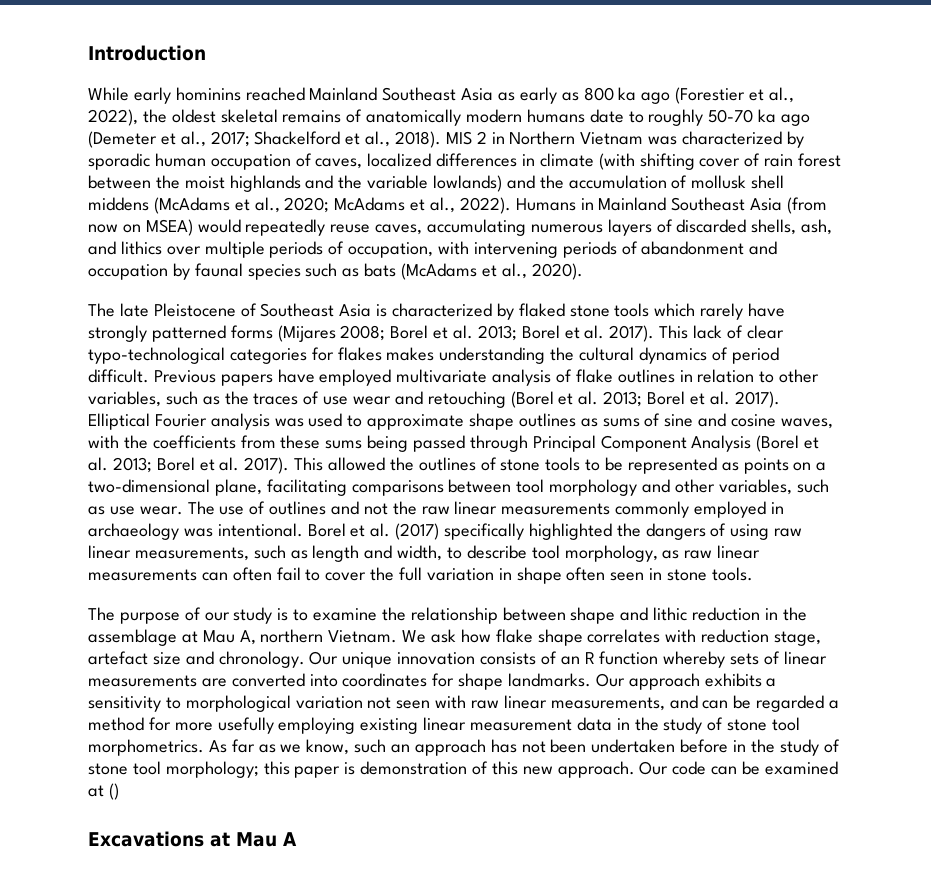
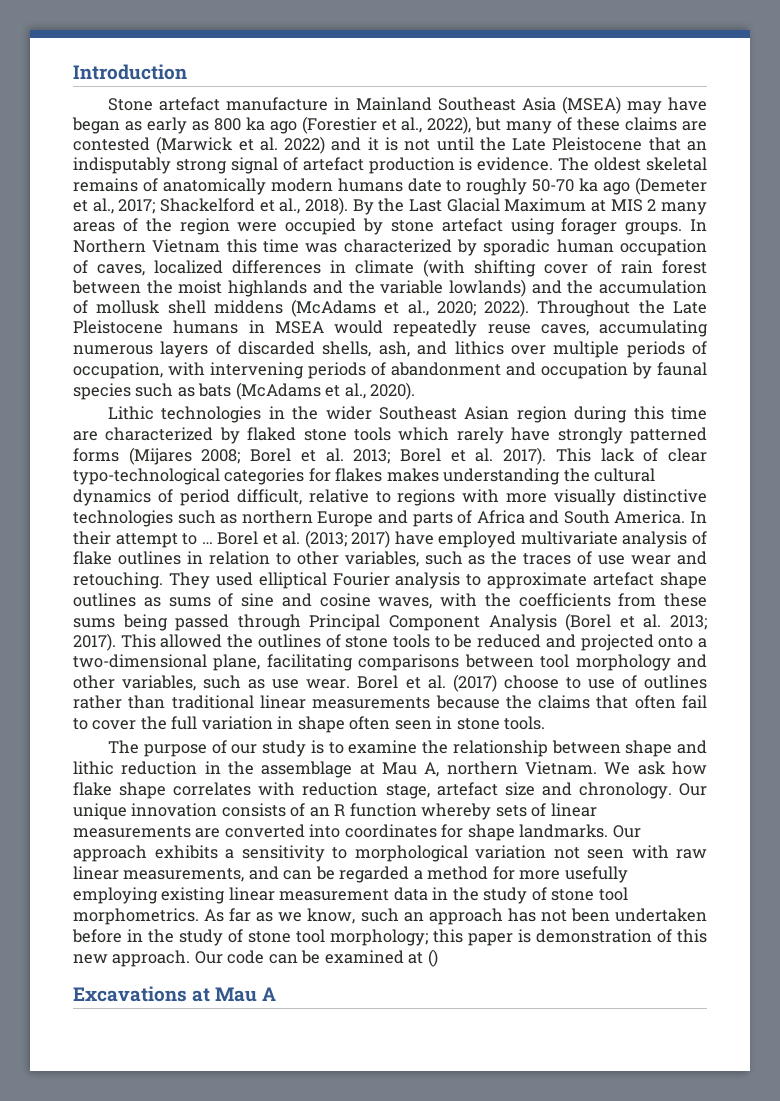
[88,87,494,104] While early hominins reached Mainland Southeast Asia -> [108,96,707,114] [72,117,120,134] Stone artefact manufacture in Mainland Southeast Asia (MSEA) may have began
[142,109,167,123] the -> [475,117,707,134] [73,136,707,154] [73,157,590,174] but many of these claims are contested (Marwick et al. 2022) and it is not until the Late Pleistocene that an indisputably strong signal of artefact production is evidence. The
[445,131,644,145] MIS 2 in Northern Vietnam -> [352,198,707,215] [73,218,707,235] [73,239,299,253] By the Last Glacial Maximum at MIS 2 many areas of the region were occupied by stone artefact using forager groups. In Northern Vietnam this time
[334,197,828,214] [88,219,193,236] McAdams et al., 2022). Humans in Mainland Southeast Asia (from now on MSEA) -> [484,299,707,317] [73,320,324,334] 2022). Throughout the Late Pleistocene humans in MSEA
[88,303,388,317] The late Pleistocene of Southeast Asia is -> [108,406,708,423] [73,431,98,441] Lithic technologies in the wider Southeast Asian region during this time are
[88,369,273,386] difficult. Previous papers -> [236,489,707,506] [73,510,707,527] [73,530,391,548] difficult, relative to regions with more visually distinctive technologies such as northern Europe and parts of Africa and South America. In their attempt to … Borel et al. (2013; 2017)
[427,391,780,408] [88,413,343,430] retouching (Borel et al. 2013; Borel et al. 2017). Elliptical Fourier analysis was used -> [73,572,461,589] retouching. They used elliptical Fourier analysis
(465, 422) none -> [593,572,655,586] artefact
[156,457,240,471] Borel et al. -> (708, 622) none
[627,457,812,474] represented as points on -> [477,634,694,651] reduced and projected onto
[187,501,784,518] [88,523,803,540] [88,545,761,562] [88,569,228,581] The use of outlines and not the raw linear measurements commonly employed in archaeology was intentional. Borel et al. (2017) specifically highlighted the dangers of using raw linear measurements, such as length and width, to describe tool morphology, as raw linear measurements can -> [357,674,707,692] [73,695,629,709] Borel et al. (2017) choose to use of outlines rather than traditional linear measurements because the claims that

